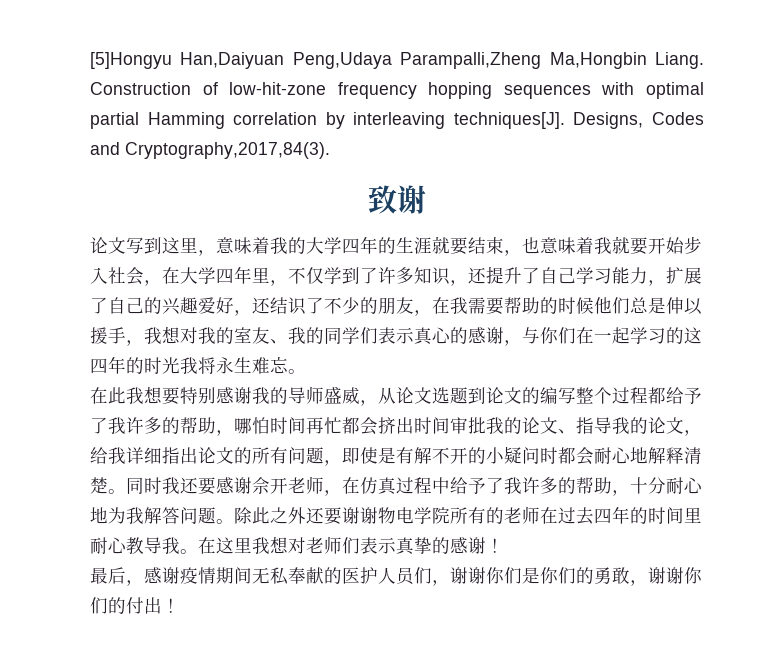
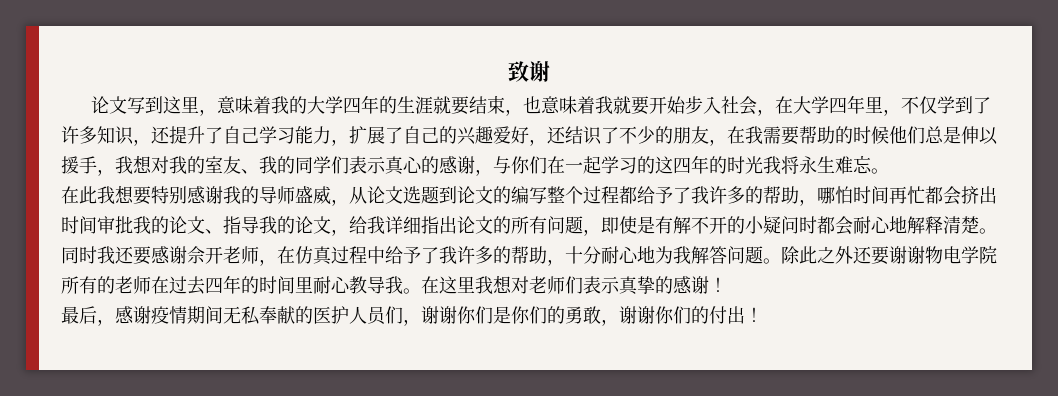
[90,52,704,69] [90,82,704,99] [90,112,704,129] [90,142,330,159] [5]Hongyu Han,Daiyuan Peng,Udaya Parampalli,Zheng Ma,Hongbin Liang. Construction of low-hit-zone frequency hopping sequences with optimal partial Hamming correlation by interleaving techniques[J]. Designs, Codes and Cryptography,2017,84(3). // -> (508, 71) none

